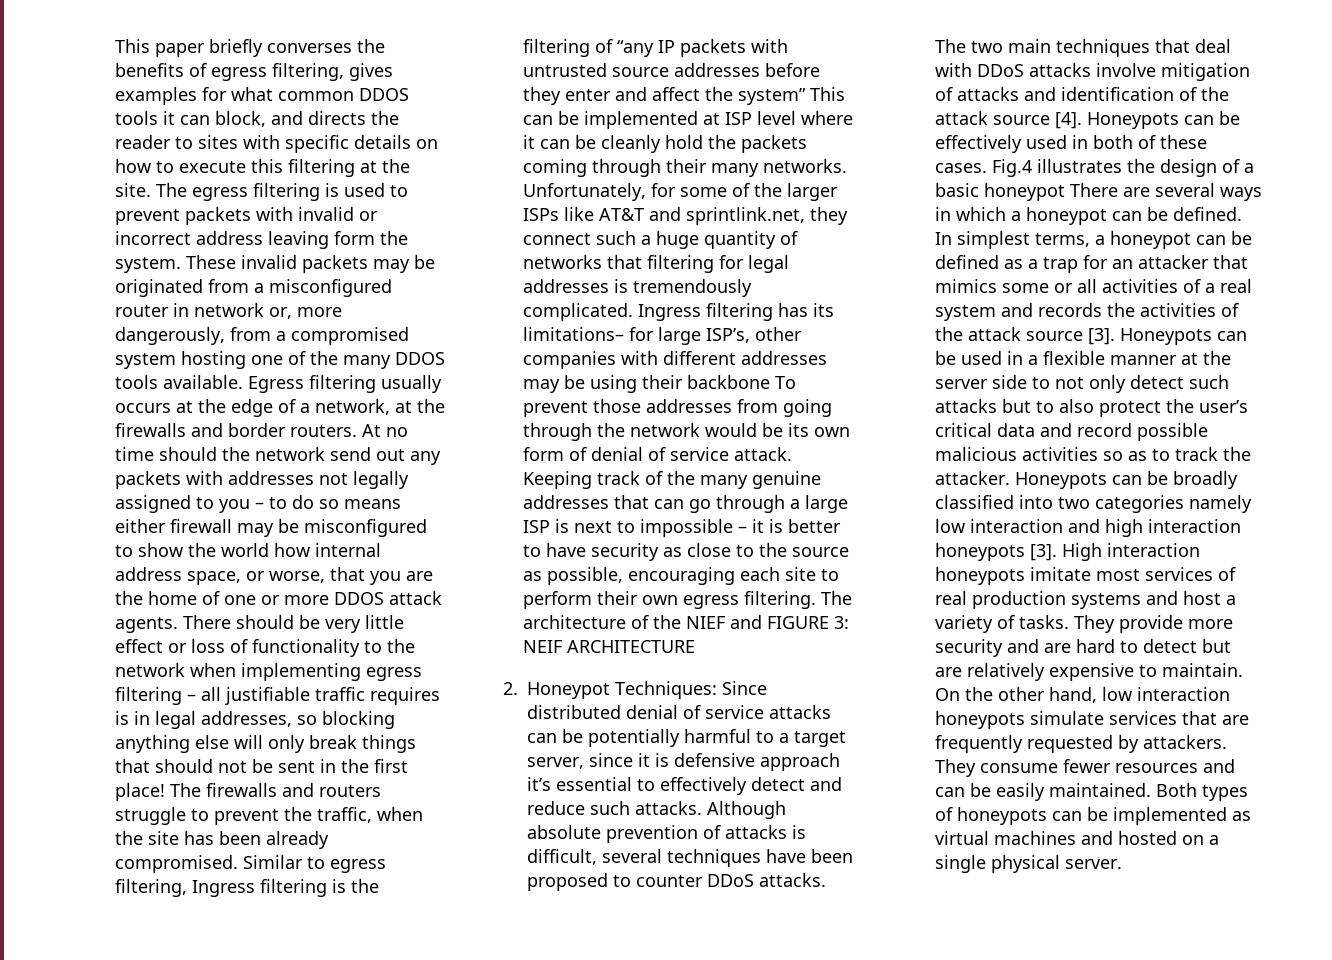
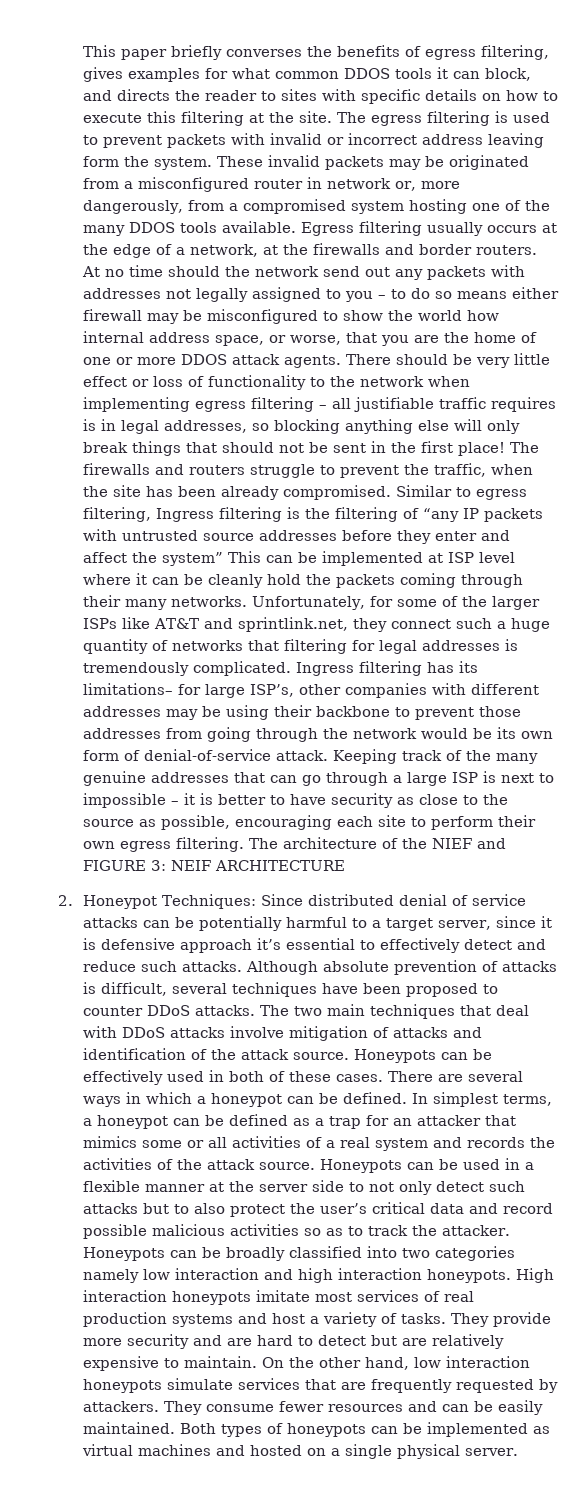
[774,376,796,389] To -> [394,707,410,717] to
[590,447,729,461] denial of service -> [143,749,271,761] denial-of-service
[992,112,1082,129] source [4]. -> [292,1052,349,1060] source.
[991,159,1254,177] [934,183,1065,201] Fig.4 illustrates the design of a basic honeypot -> (383, 1078) none
[1025,328,1115,345] source [3]. -> [258,1162,315,1170] source.
[934,543,1057,561] honeypots [3]. -> [426,1269,511,1283] honeypots.

